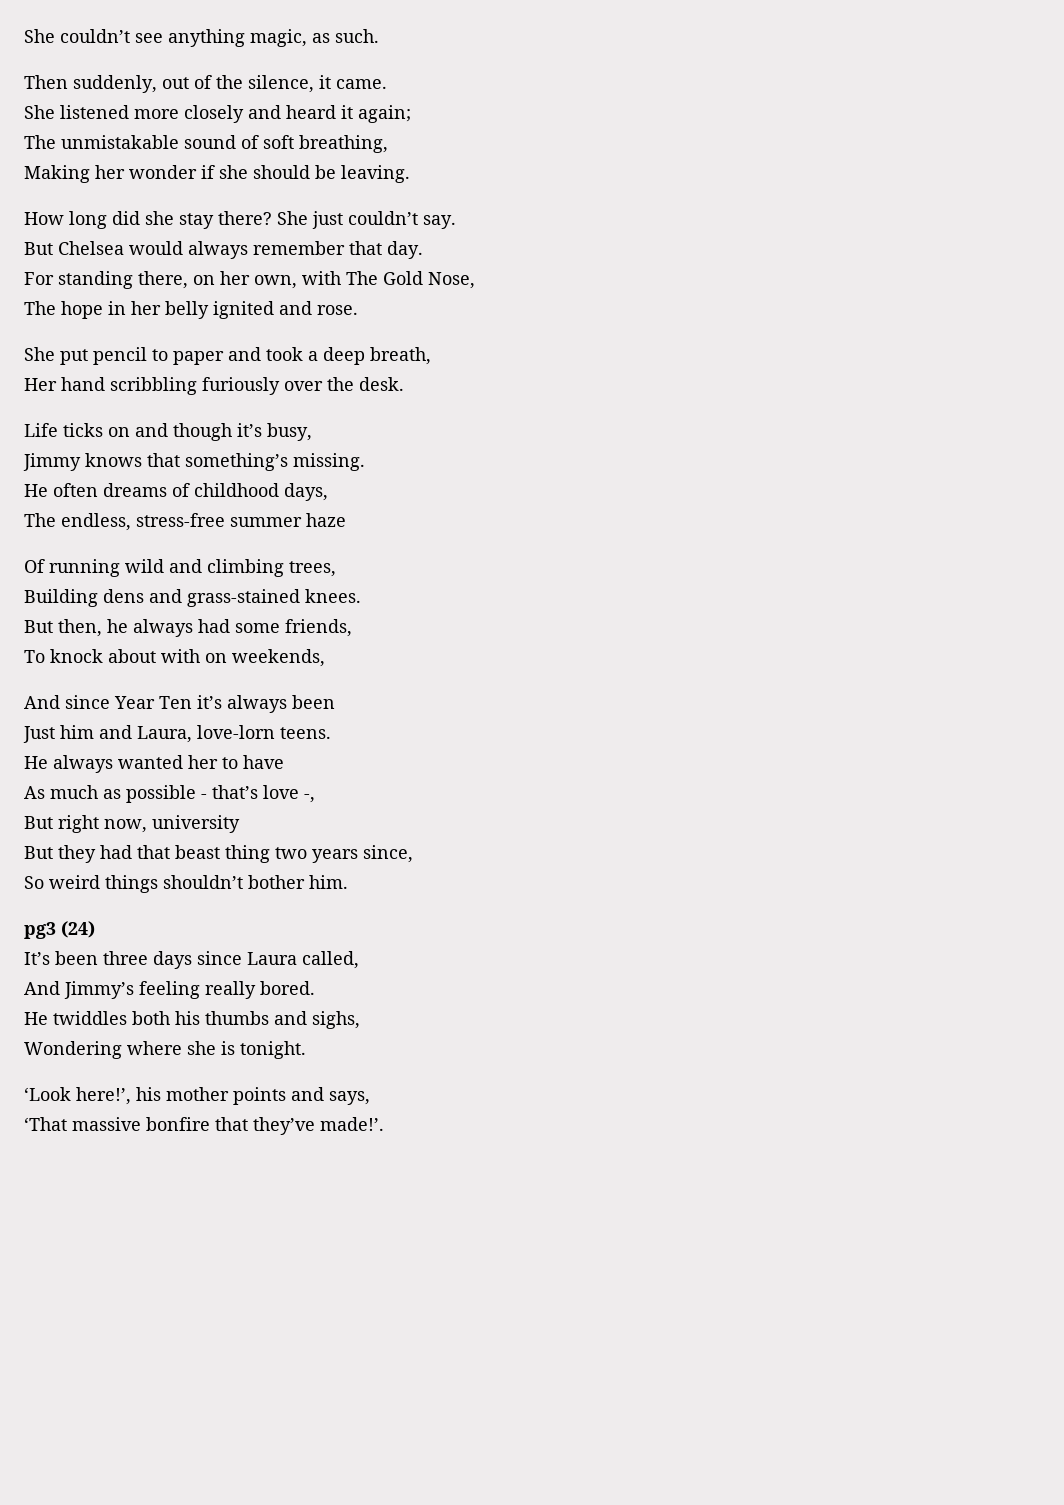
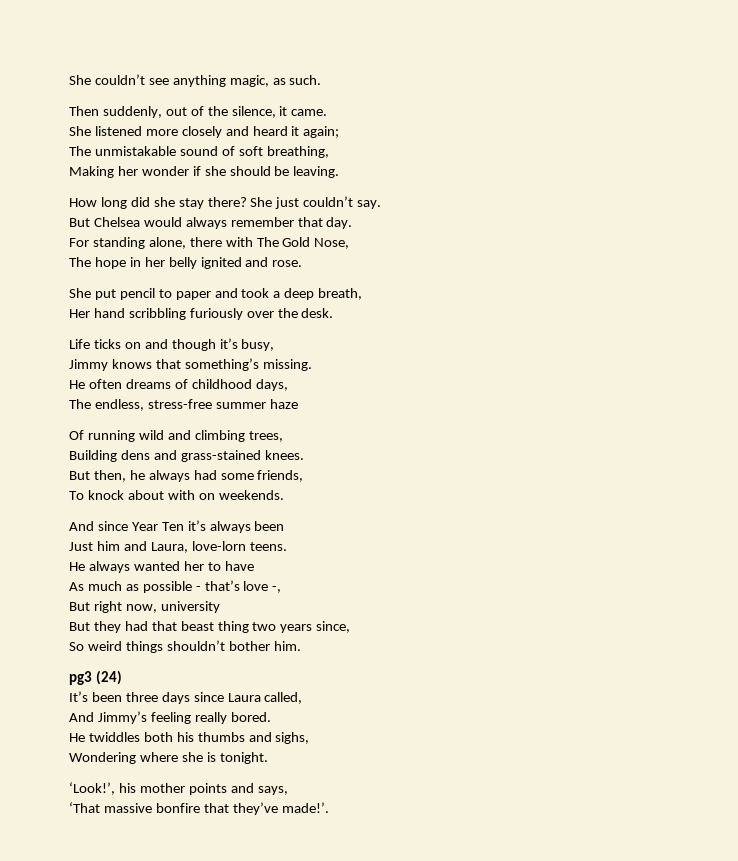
[138,271,297,289] there, on her own, -> [148,237,222,249] alone, there
[232,649,325,667] weekends, -> [218,490,284,500] weekends.
[24,1087,131,1105] ‘Look here!’, -> [69,782,115,795] ‘Look!’,

